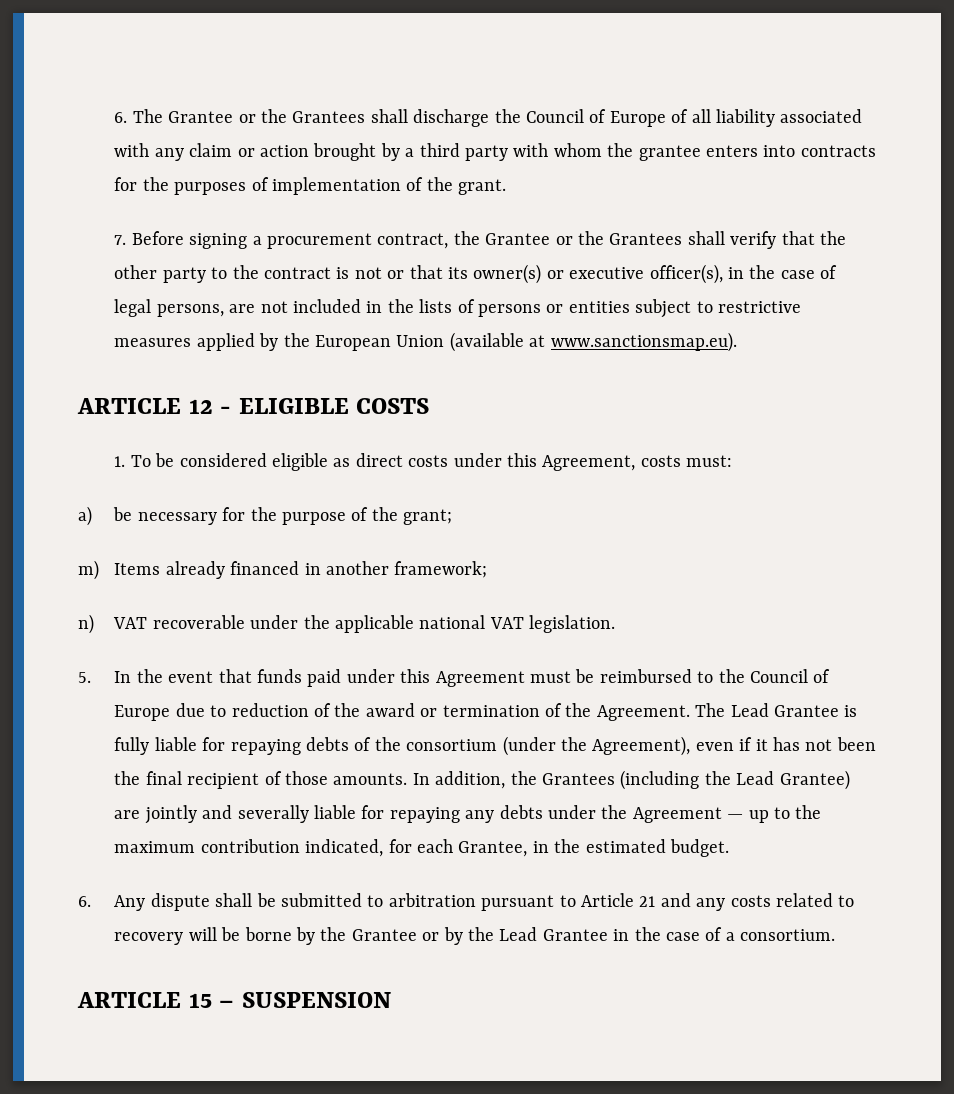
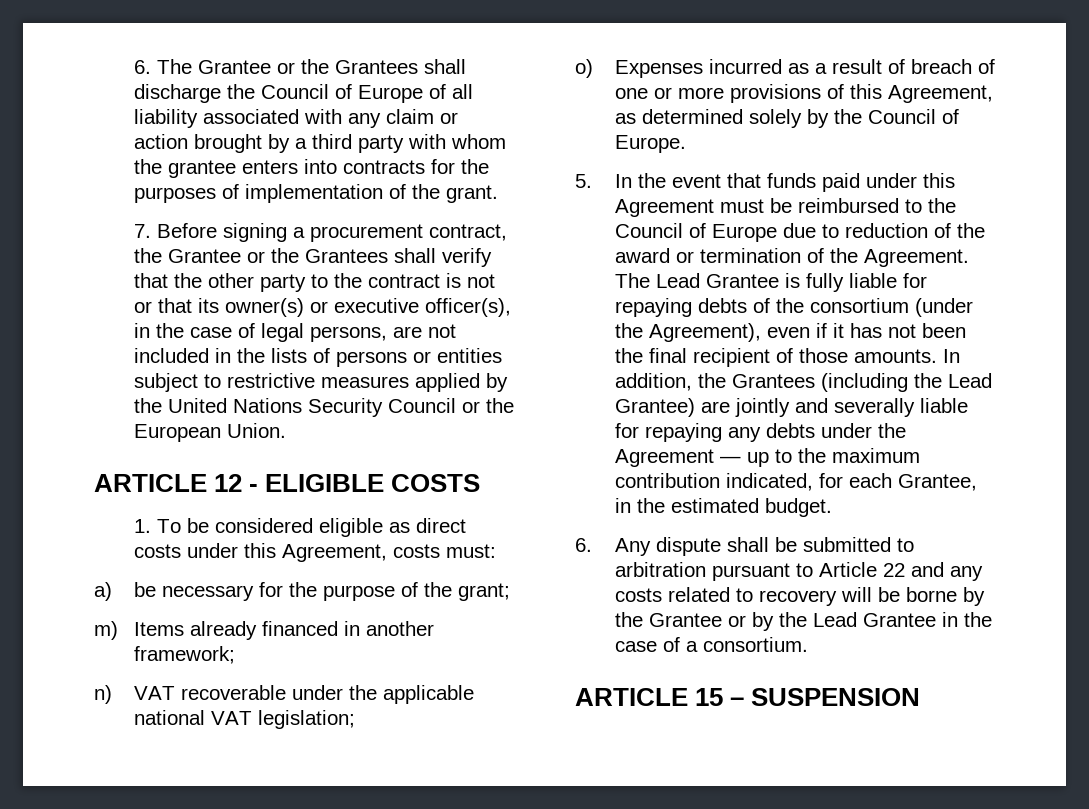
[315,332,737,352] European Union (available at www.sanctionsmap.eu). -> [167,398,514,417] [133,423,286,442] United Nations Security Council or the European Union.
[529,615,616,633] legislation. -> [257,710,355,729] [575,59,995,78] [614,84,993,103] [614,109,959,128] [614,135,686,153] legislation; // o) Expenses incurred as a result of breach of one or more provisions of this Agreement, as determined solely by the Council of Europe.
[639,896,656,907] 21 -> [882,563,905,577] 22

